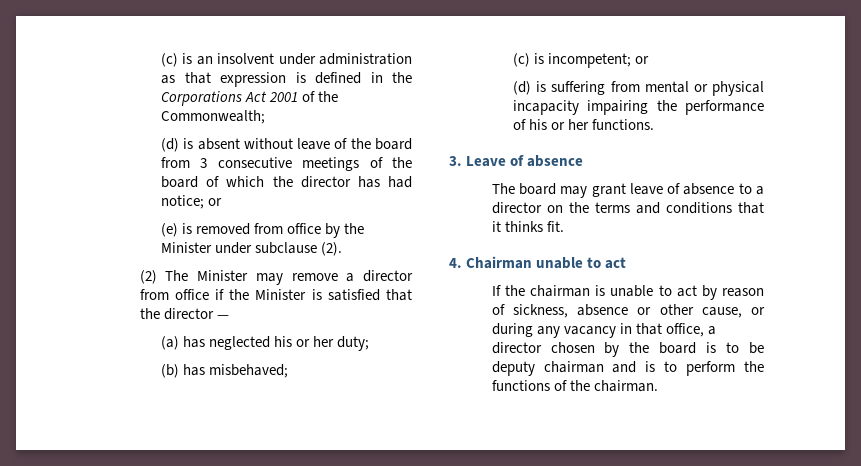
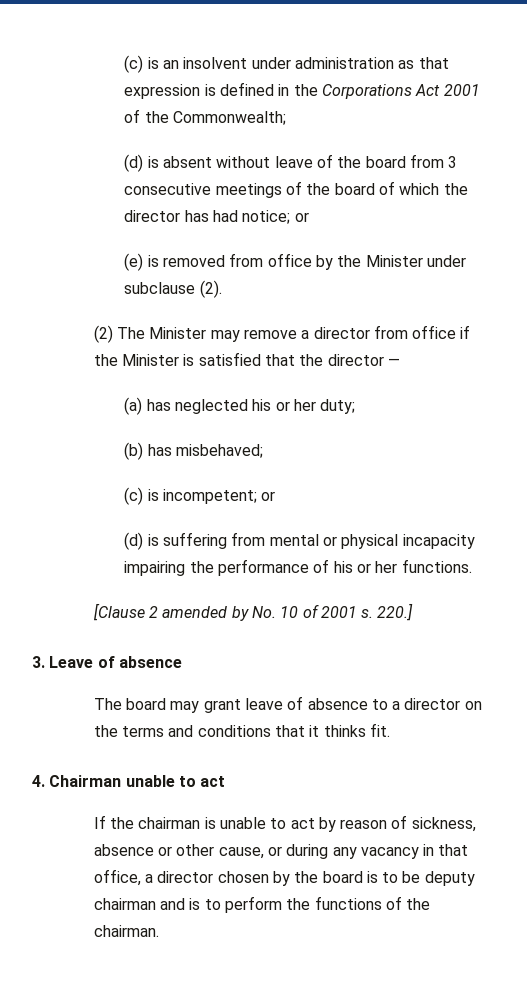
(655, 124) none -> [92,603,414,621] // [Clause 2 amended by No. 10 of 2001 s. 220.]

